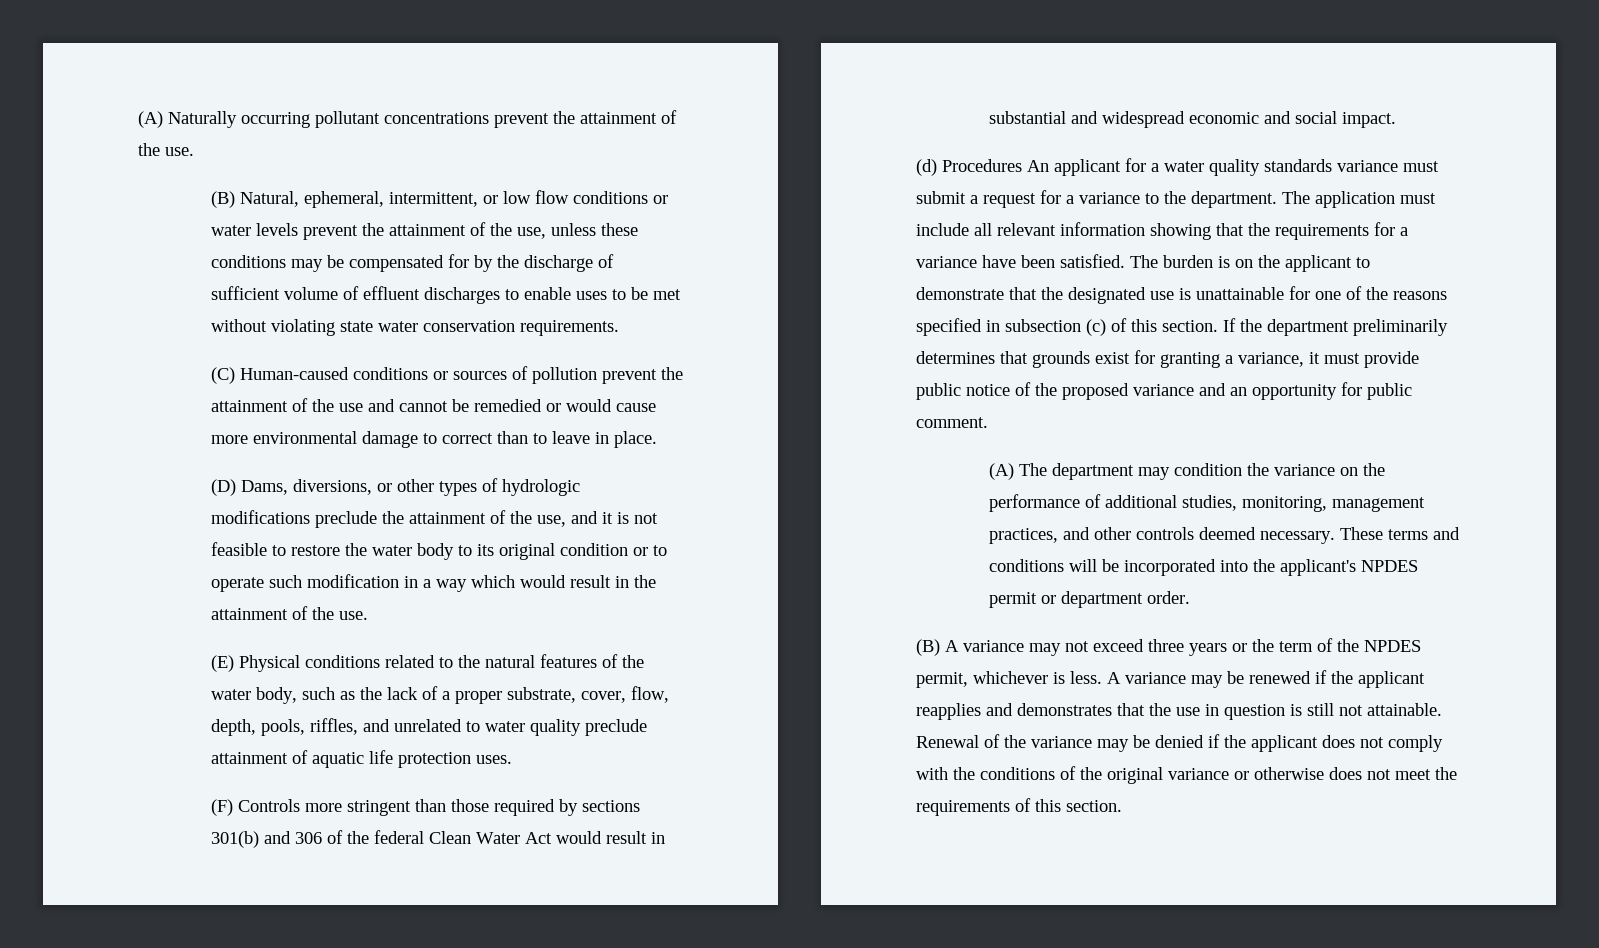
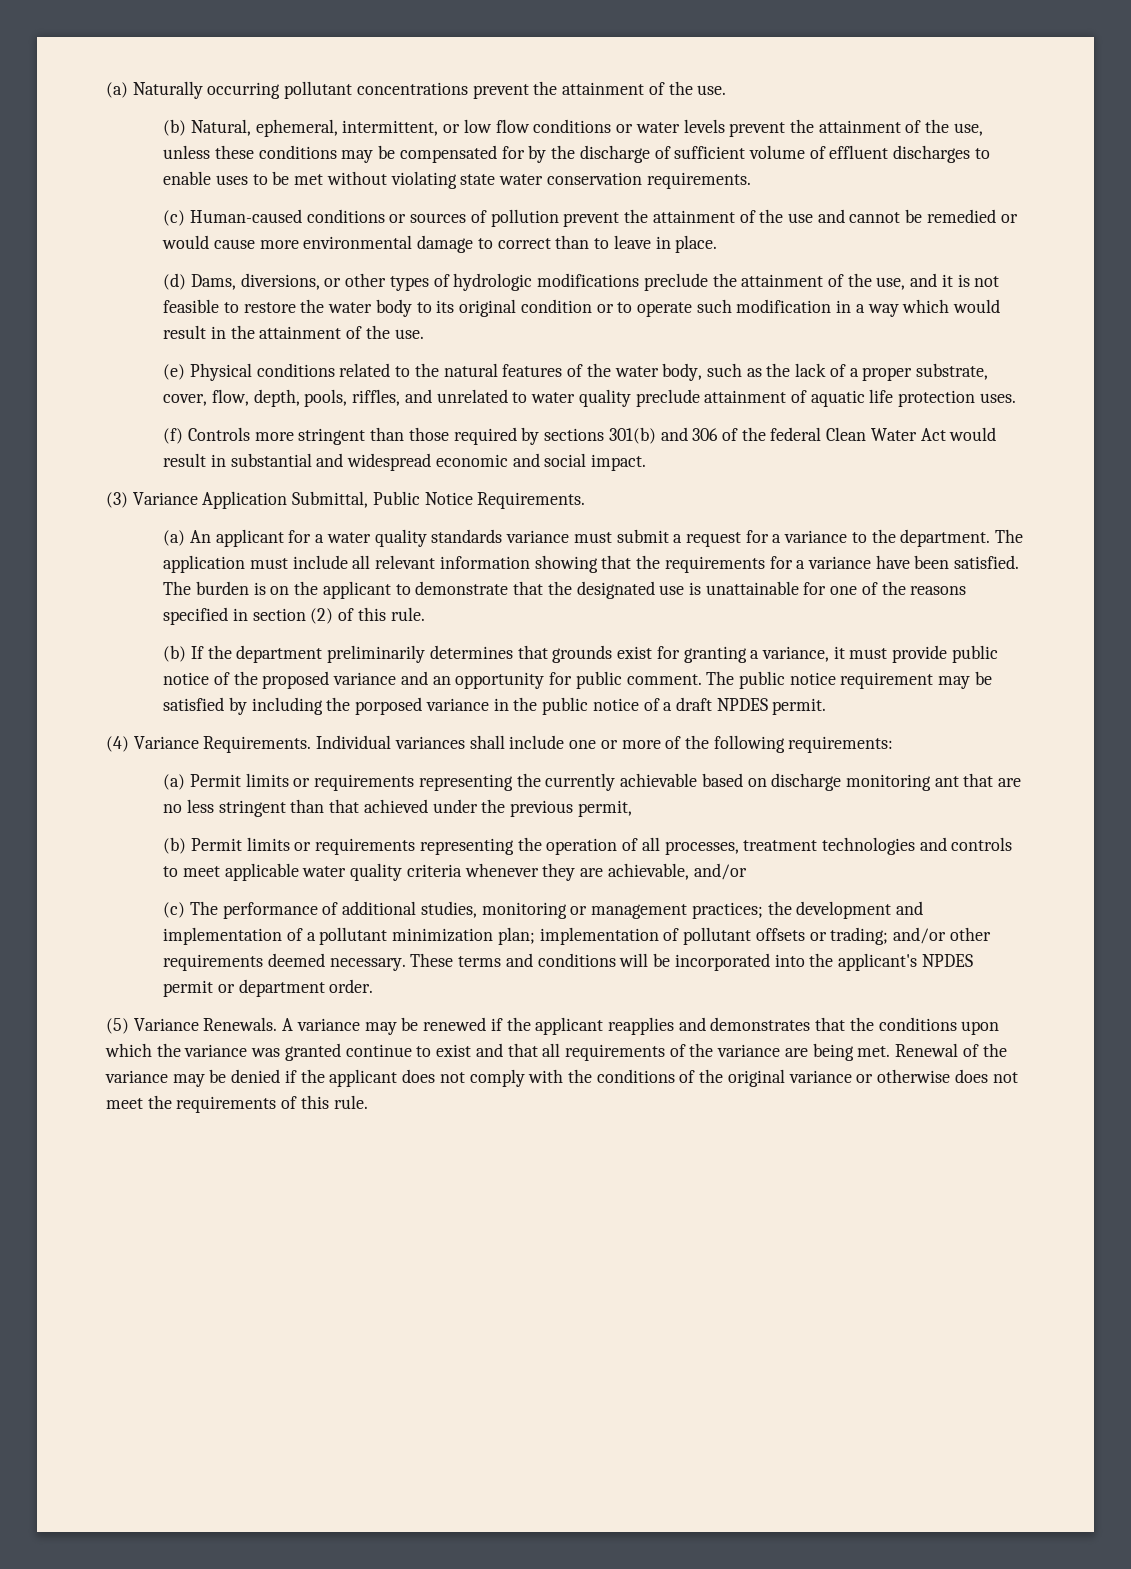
[138,111,163,128] (A) -> [106,82,128,98] (a)
[210,191,235,208] (B) -> [163,119,187,136] (b)
[210,367,235,384] (C) -> [163,210,186,226] (c)
[210,479,236,496] (D) -> [163,273,187,290] (d)
[210,655,234,672] (E) -> [163,364,186,380] (e)
[210,799,233,816] (F) -> [163,428,184,444] (f)
[916,159,1022,176] (d) Procedures -> [106,491,586,509] [163,530,186,546] (3) Variance Application Submittal, Public Notice Requirements. // (a)
[1005,318,1218,336] subsection (c) of this section. -> [252,607,425,624] [163,645,187,662] section (2) of this rule. // (b)
[988,463,1385,480] [988,494,1425,512] [988,527,1194,544] // (A) The department may condition the variance on the performance of additional studies, monitoring, management practices, and other controls -> [706,671,992,689] [163,697,827,715] [106,735,894,753] [163,773,1022,791] [163,799,632,817] [163,837,1013,855] [163,863,747,881] [163,901,923,919] [163,927,991,945] [163,954,264,971] The public notice requirement may be satisfied by including the porposed variance in the public notice of a draft NPDES permit. // (4) Variance Requirements. Individual variances shall include one or more of the following requirements: // (a) Permit limits or requirements representing the currently achievable based on discharge monitoring ant that are no less stringent than that achieved under the previous permit, // (b) Permit limits or requirements representing the operation of all processes, treatment technologies and controls to meet applicable water quality criteria whenever they are achievable, and/or // (c) The performance of additional studies, monitoring or management practices; the development and implementation of a pollutant minimization plan; implementation of pollutant offsets or trading; and/or other requirements
[916,638,1421,656] [916,671,1102,688] (B) A variance may not exceed three years or the term of the NPDES permit, whichever is less. -> [106,1017,278,1034] (5) Variance Renewals.
[1176,703,1442,720] use in question is still not attainable. -> [878,1017,1000,1035] [105,1043,891,1061] conditions upon which the variance was granted continue to exist and that all requirements of the variance are being met.
[1066,800,1122,812] section. -> [333,1095,368,1109] rule.

